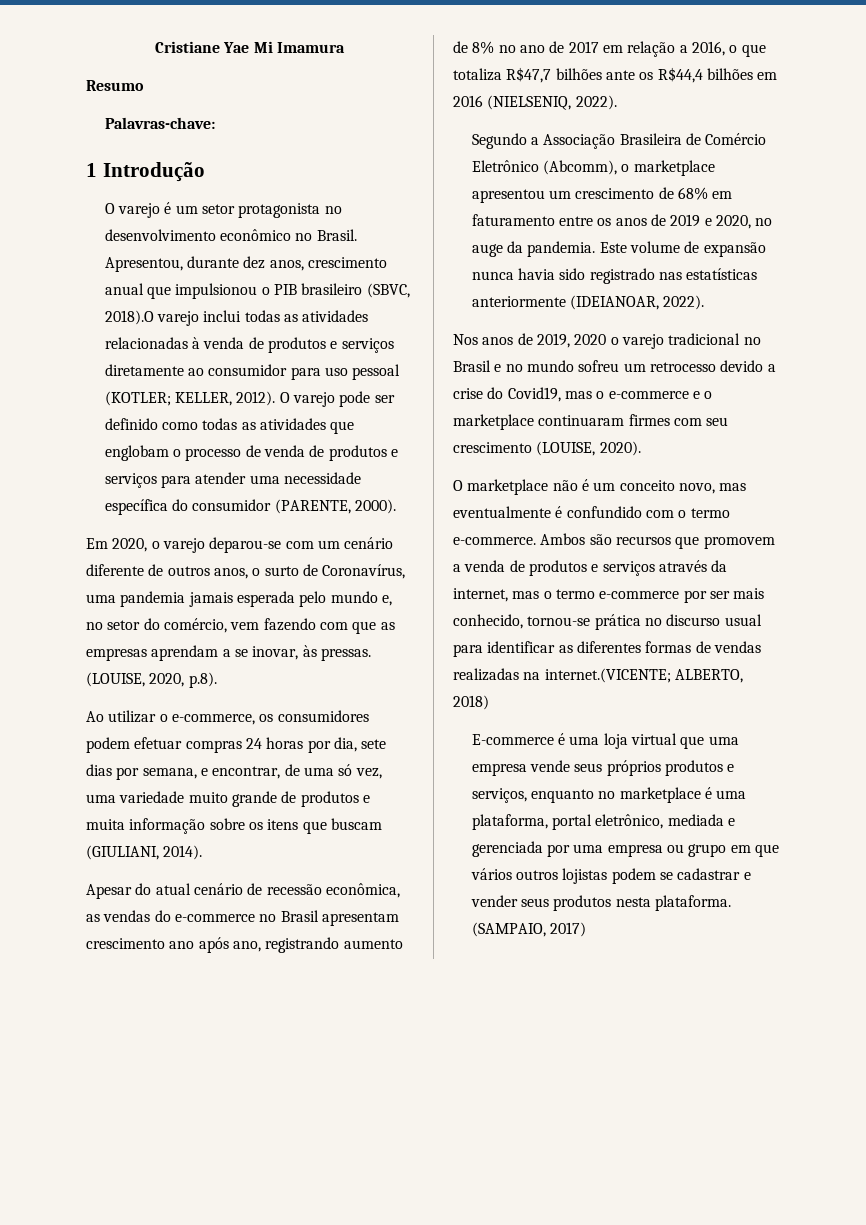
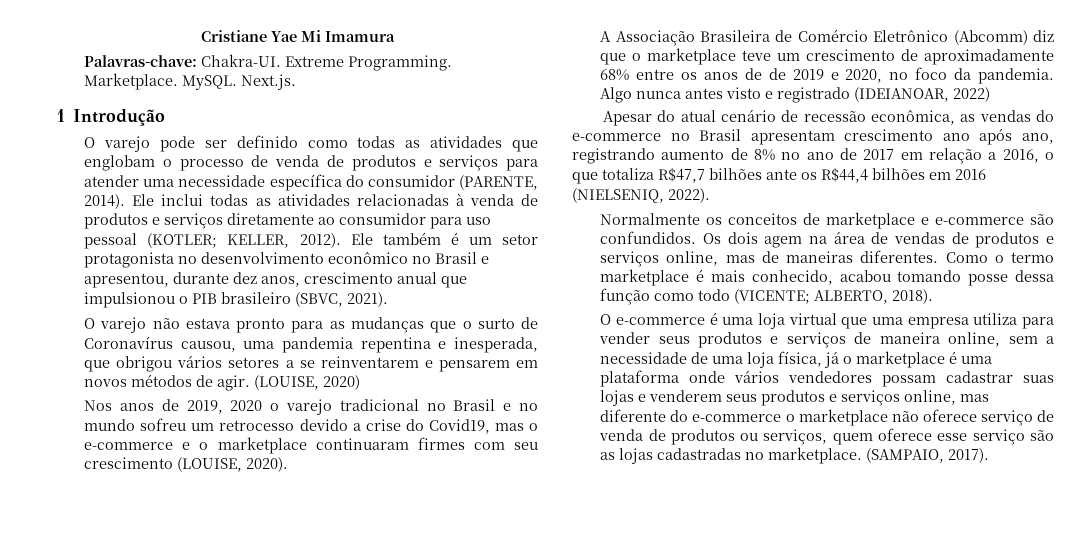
[86,80,144,91] // Resumo -> (395, 36) none
[86,162,205,182] [104,202,342,218] [104,229,357,241] [104,256,387,272] [104,283,410,299] [104,310,369,326] [104,337,394,353] [104,364,401,380] [104,391,276,406] // 1 Introdução // O varejo é um setor protagonista no desenvolvimento econômico no Brasil. Apresentou, durante dez anos, crescimento anual que impulsionou o PIB brasileiro (SBVC, 2018).O varejo inclui todas as atividades relacionadas à venda de produtos e serviços diretamente ao consumidor para uso pessoal (KOTLER; KELLER, 2012). -> [201,54,453,71] [84,73,297,90] [56,109,165,126] Chakra-UI. Extreme Programming. Marketplace. MySQL. Next.js. // 1 Introdução //
[354,499,396,514] [86,537,394,553] [86,564,406,579] [86,591,392,607] [86,618,395,634] [86,645,371,661] [86,672,217,688] [86,710,369,725] [86,737,387,753] [86,764,382,780] [86,791,370,807] [86,818,382,834] [86,845,203,860] 2000). // Em 2020, o varejo deparou-se com um cenário diferente de outros anos, o surto de Coronavírus, uma pandemia jamais esperada pelo mundo e, no setor do comércio, vem fazendo com que as empresas aprendam a se inovar, às pressas. (LOUISE, 2020, p.8). // Ao utilizar o e-commerce, os consumidores podem efetuar compras 24 horas por dia, sete dias por semana, e encontrar, de uma só vez, uma variedade muito grande de produtos e muita informação sobre os itens que buscam (GIULIANI, 2014). -> [84,193,538,209] [84,213,492,229] [84,232,538,249] [84,252,490,268] [84,272,468,288] [84,292,389,308] [84,317,538,333] [84,336,538,353] [84,355,538,372] [84,374,361,391] [84,399,538,415] [84,418,538,434] [84,437,538,454] [84,457,289,472] [600,29,1054,46] [600,48,1054,65] [600,67,1054,84] [600,87,991,103] 2014). Ele inclui todas as atividades relacionadas à venda de produtos e serviços diretamente ao consumidor para uso pessoal (KOTLER; KELLER, 2012). Ele também é um setor protagonista no desenvolvimento econômico no Brasil e apresentou, durante dez anos, crescimento anual que impulsionou o PIB brasileiro (SBVC, 2021). // O varejo não estava pronto para as mudanças que o surto de Coronavírus causou, uma pandemia repentina e inesperada, que obrigou vários setores a se reinventarem e pensarem em novos métodos de agir. (LOUISE, 2020) // Nos anos de 2019, 2020 o varejo tradicional no Brasil e no mundo sofreu um retrocesso devido a crise do Covid19, mas o e-commerce e o marketplace continuaram firmes com seu crescimento (LOUISE, 2020). // A Associação Brasileira de Comércio Eletrônico (Abcomm) diz que o marketplace teve um crescimento de aproximadamente 68% entre os anos de de 2019 e 2020, no foco da pandemia. Algo nunca antes visto e registrado (IDEIANOAR, 2022)
[471,133,767,149] [471,160,715,176] [471,187,733,203] [471,214,773,229] [471,241,766,257] [471,268,758,284] [471,295,705,310] [453,333,761,349] [453,360,776,372] [453,387,713,402] [453,414,729,430] [453,441,641,456] [453,479,747,495] [453,506,730,518] [453,533,775,549] [453,560,728,576] [453,588,765,603] [453,614,762,630] [453,641,761,657] [453,668,743,683] [453,695,489,710] [471,734,554,745] Segundo a Associação Brasileira de Comércio Eletrônico (Abcomm), o marketplace apresentou um crescimento de 68% em faturamento entre os anos de 2019 e 2020, no auge da pandemia. Este volume de expansão nunca havia sido registrado nas estatísticas anteriormente (IDEIANOAR, 2022). // Nos anos de 2019, 2020 o varejo tradicional no Brasil e no mundo sofreu um retrocesso devido a crise do Covid19, mas o e-commerce e o marketplace continuaram firmes com seu crescimento (LOUISE, 2020). // O marketplace não é um conceito novo, mas eventualmente é confundido com o termo e-commerce. Ambos são recursos que promovem a venda de produtos e serviços através da internet, mas o termo e-commerce por ser mais conhecido, tornou-se prática no discurso usual para identificar as diferentes formas de vendas realizadas na internet.(VICENTE; ALBERTO, 2018) // E-commerce -> [600,212,1054,229] [600,231,1054,248] [600,250,1054,267] [600,269,1054,286] [600,288,934,305] [600,314,705,325] Normalmente os conceitos de marketplace e e-commerce são confundidos. Os dois agem na área de vendas de produtos e serviços online, mas de maneiras diferentes. Como o termo marketplace é mais conhecido, acabou tomando posse dessa função como todo (VICENTE; ALBERTO, 2018). // O e-commerce
[529,760,735,776] [471,787,747,803] [471,814,735,830] [471,841,779,857] [470,868,751,884] [470,895,731,911] [471,922,586,937] vende seus próprios produtos e serviços, enquanto no marketplace é uma plataforma, portal eletrônico, mediada e gerenciada por uma empresa ou grupo em que vários outros lojistas podem se cadastrar e vender seus produtos nesta plataforma. (SAMPAIO, 2017) -> [973,313,1054,329] [599,332,1054,348] [600,351,993,368] [600,370,1054,387] [600,390,990,406] [600,409,1054,426] [599,428,1054,445] [600,447,990,464] utiliza para vender seus produtos e serviços de maneira online, sem a necessidade de uma loja física, já o marketplace é uma plataforma onde vários vendedores possam cadastrar suas lojas e venderem seus produtos e serviços online, mas diferente do e-commerce o marketplace não oferece serviço de venda de produtos ou serviços, quem oferece esse serviço são as lojas cadastradas no marketplace. (SAMPAIO, 2017).

